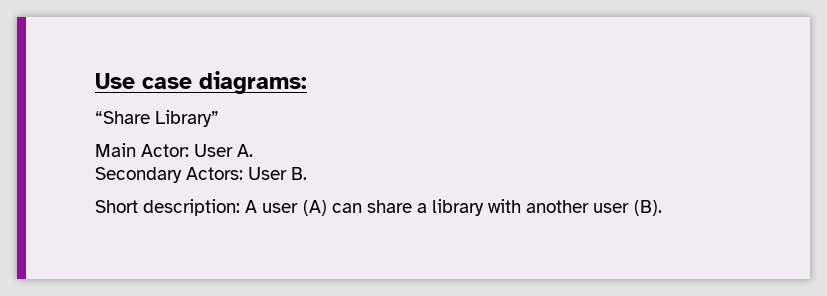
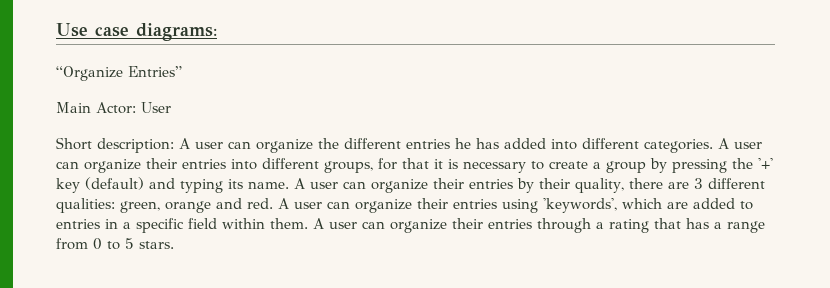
[95,110,220,127] “Share Library” -> [56,66,182,81] “Organize Entries”
[237,144,254,157] [95,167,308,183] A. // Secondary Actors: User B. -> (171, 107) none
[302,199,662,216] (A) can share a library with another user (B). -> [228,138,762,153] [56,158,773,173] [56,177,765,193] [56,198,753,213] [56,218,765,233] [56,238,174,250] can organize the different entries he has added into different categories. A user can organize their entries into different groups, for that it is necessary to create a group by pressing the '+' key (default) and typing its name. A user can organize their entries by their quality, there are 3 different qualities: green, orange and red. A user can organize their entries using 'keywords', which are added to entries in a specific field within them. A user can organize their entries through a rating that has a range from 0 to 5 stars.

